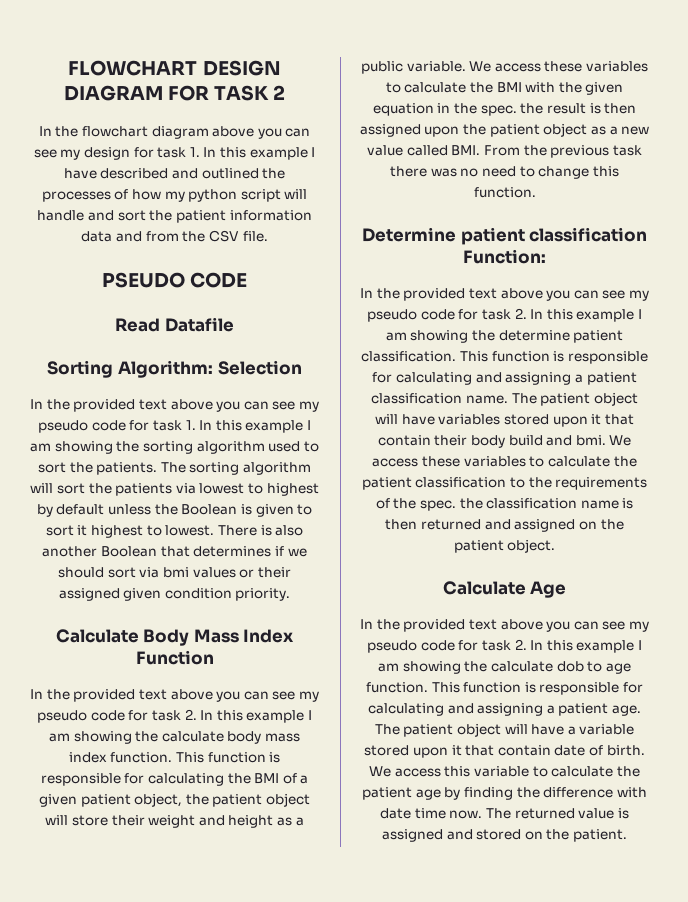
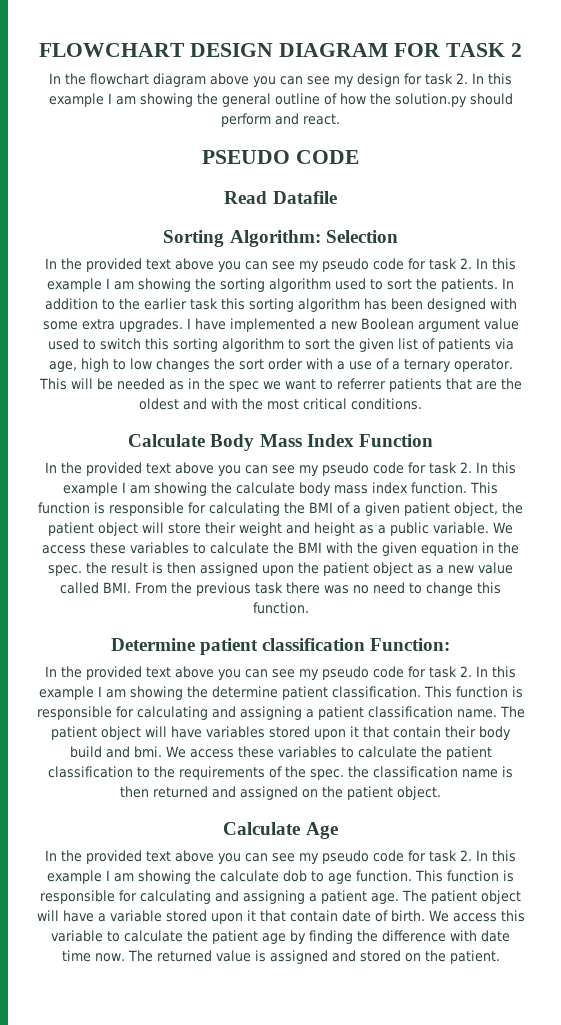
[189,147,316,160] [63,168,286,179] [41,189,308,202] [37,210,312,223] [81,230,268,242] 1. In this example I have described and outlined the processes of how my python script will handle and sort the patient information data and from the CSV file. -> [456,73,512,85] [48,93,513,107] [221,113,340,127] 2. In this example I am showing the general outline of how the solution.py should perform and react.
[185,420,196,430] 1. -> [460,258,472,269] 2.
[160,462,312,475] [30,483,319,496] [36,504,313,517] [45,525,304,538] [42,546,307,557] [58,567,291,578] [58,588,291,601] The sorting algorithm will sort the patients via lowest to highest by default unless the Boolean is given to sort it highest to lowest. There is also another Boolean that determines if we should sort via bmi values or their assigned given condition priority. -> [502,278,514,289] [44,298,517,312] [42,318,519,332] [47,338,514,352] [48,358,513,372] [38,378,522,392] [139,398,422,410] In addition to the earlier task this sorting algorithm has been designed with some extra upgrades. I have implemented a new Boolean argument value used to switch this sorting algorithm to sort the given list of patients via age, high to low changes the sort order with a use of a ternary operator. This will be needed as in the spec we want to referrer patients that are the oldest and with the most critical conditions.

